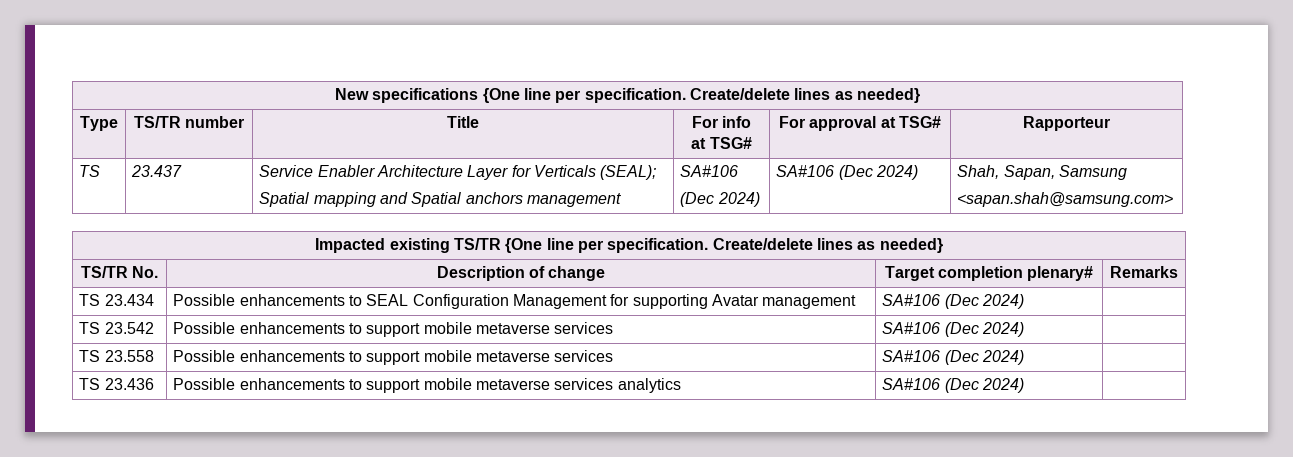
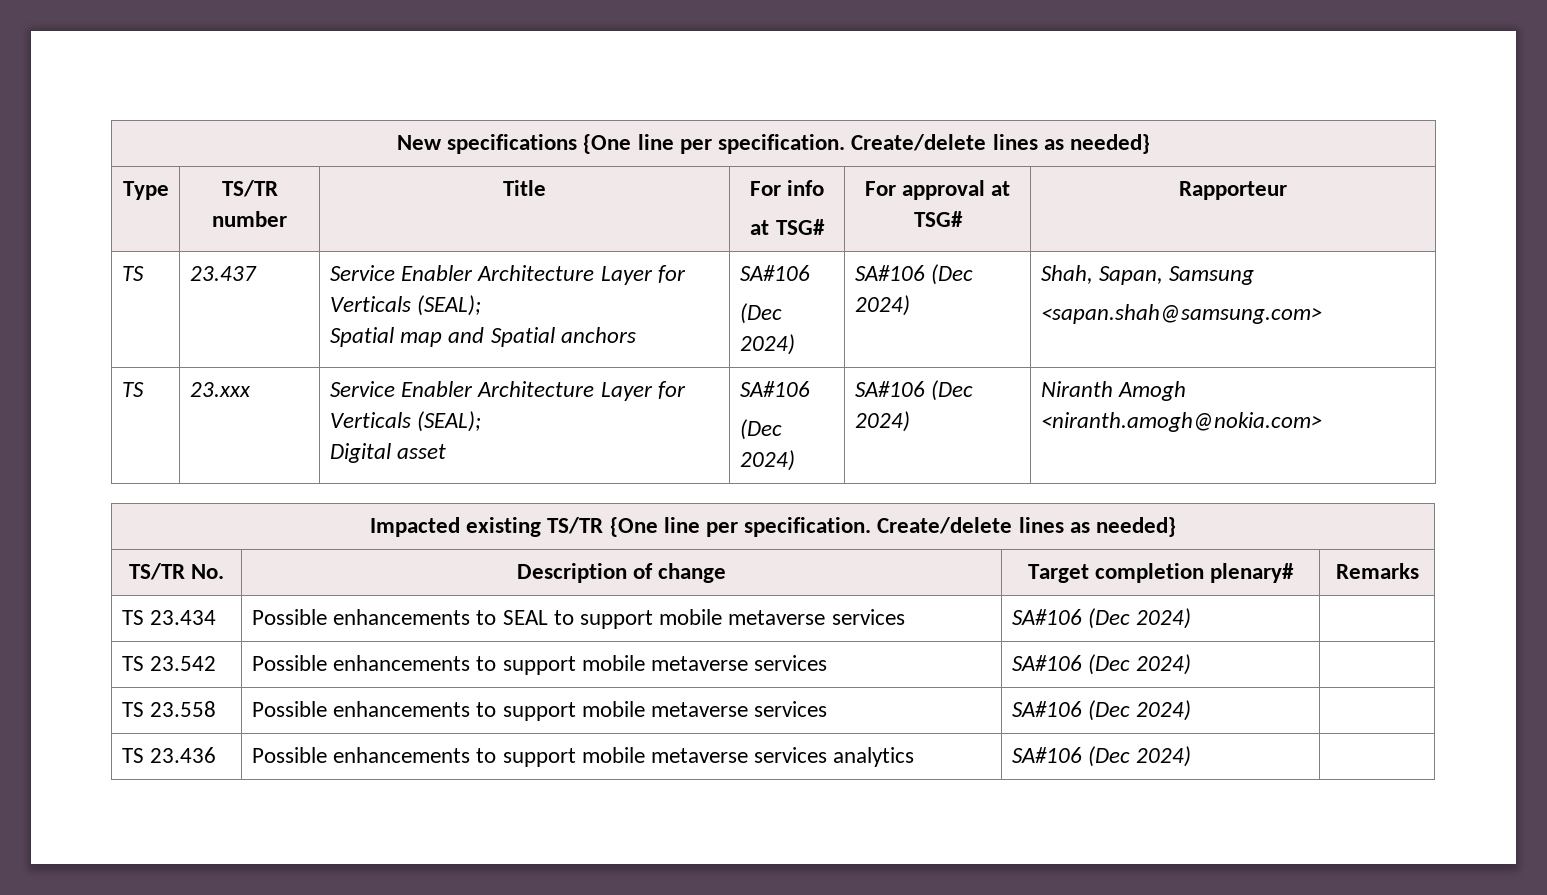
[313,192,376,207] mapping -> [400,332,443,347] map
[526,193,621,207] management -> (636, 335) none
(1174, 199) none -> [121,382,144,397] [189,382,251,397] [329,381,686,401] [329,411,482,432] [329,443,447,463] [739,381,810,397] [739,419,782,440] [739,450,795,471] [854,380,974,401] [854,411,910,432] [1040,381,1187,401] [1040,412,1322,432] // TS | 23.xxx | Service Enabler Architecture Layer for Verticals (SEAL); // Digital asset | SA#106 // (Dec 2024) | SA#106 (Dec 2024) | Niranth Amogh <niranth.amogh@nokia.com>
[412,294,857,309] Configuration Management for supporting Avatar management -> [553,609,905,629] to support mobile metaverse services

